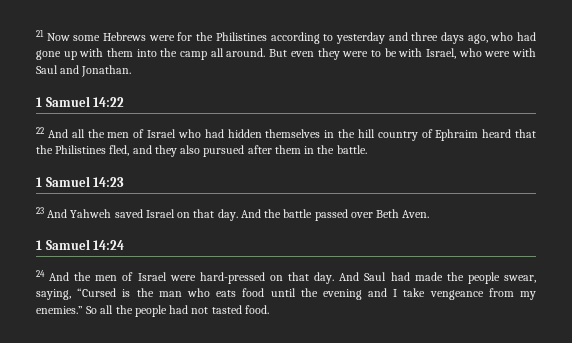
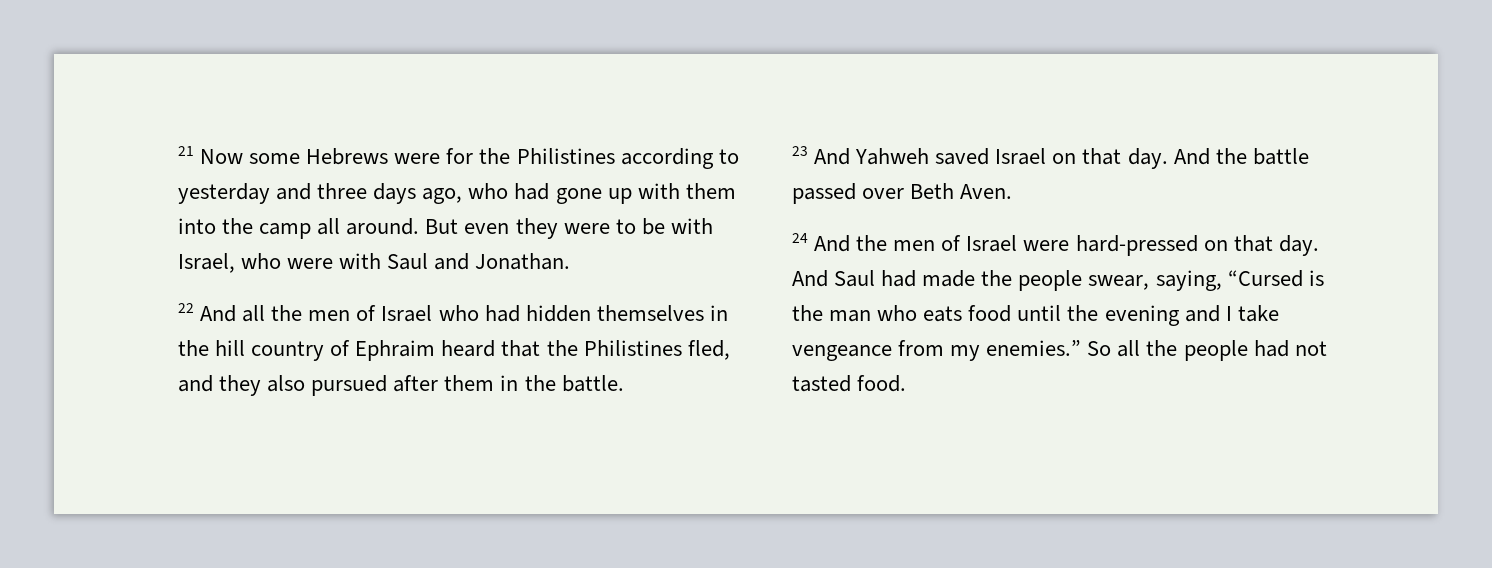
[36,96,125,107] // 1 Samuel 14:22 -> (571, 261) none
[36,176,125,187] // 1 Samuel 14:23 -> (624, 383) none
[36,239,125,250] // 1 Samuel 14:24 -> (1013, 191) none

